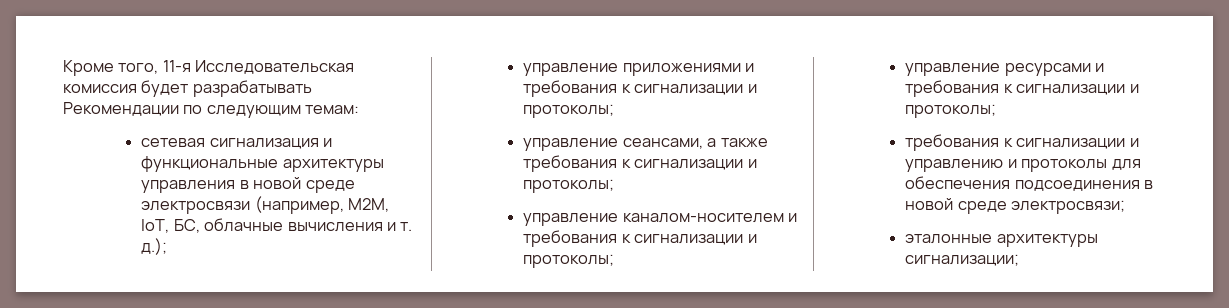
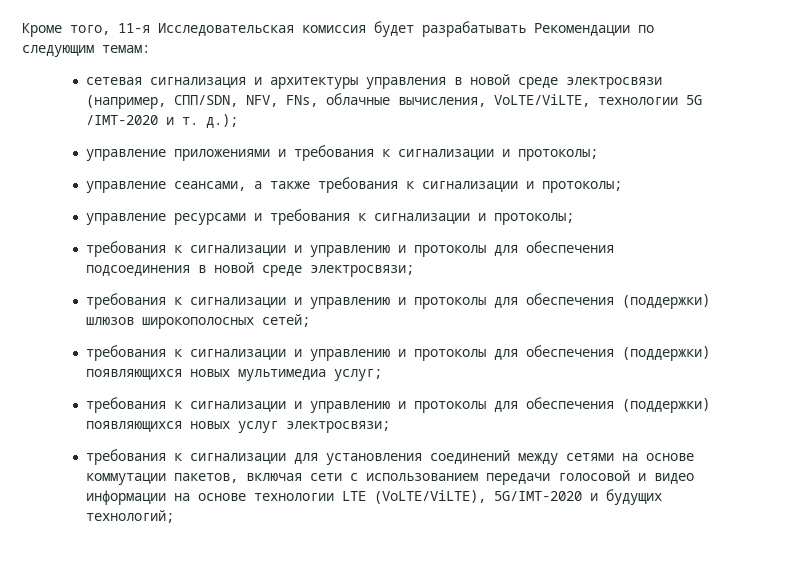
[141,156,279,172] функциональные -> (262, 81) none
[348,198,390,212] [141,218,383,233] M2M, IoT, БС, облачные вычисления -> [173,93,702,107] [85,115,158,125] СПП/SDN, NFV, FNs, облачные вычисления, VoLTE/ViLTE, технологии 5G /IMT-2020
[523,213,798,226] [523,230,757,247] [523,254,615,268] // управление каналом-носителем и требования к сигнализации и протоколы; -> (622, 187) none
[905,234,1098,247] [905,254,1020,266] эталонные архитектуры сигнализации; -> [85,293,710,309] [85,314,310,329] [85,345,710,361] [85,369,382,381] [85,397,710,413] [85,421,390,433] [85,449,694,465] [85,470,694,485] [85,489,662,505] [85,510,174,523] требования к сигнализации и управлению и протоколы для обеспечения (поддержки) шлюзов широкополосных сетей; // требования к сигнализации и управлению и протоколы для обеспечения (поддержки) появляющихся новых мультимедиа услуг; // требования к сигнализации и управлению и протоколы для обеспечения (поддержки) появляющихся новых услуг электросвязи; // требования к сигнализации для установления соединений между сетями на основе коммутации пакетов, включая сети с использованием передачи голосовой и видео информации на основе технологии LTE (VoLTE/ViLTE), 5G/IMT-2020 и будущих технологий;

